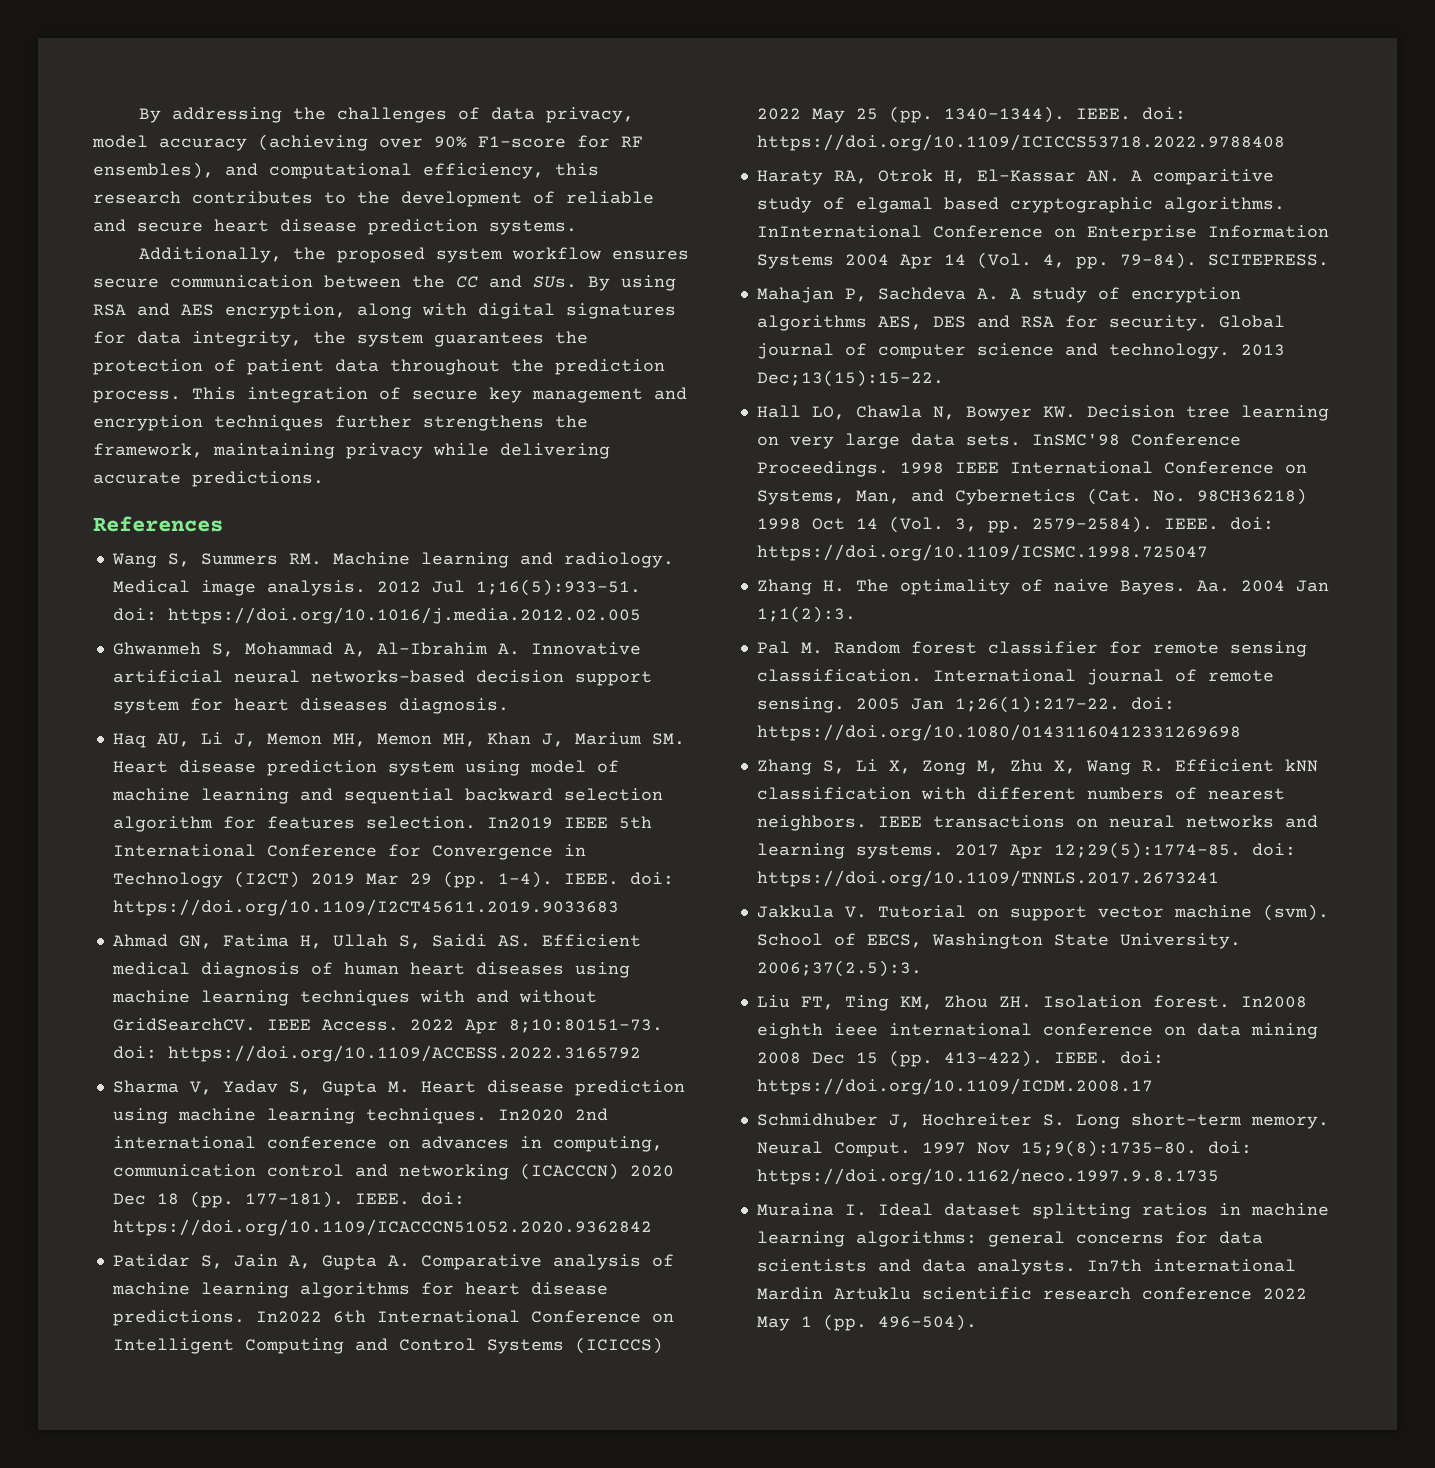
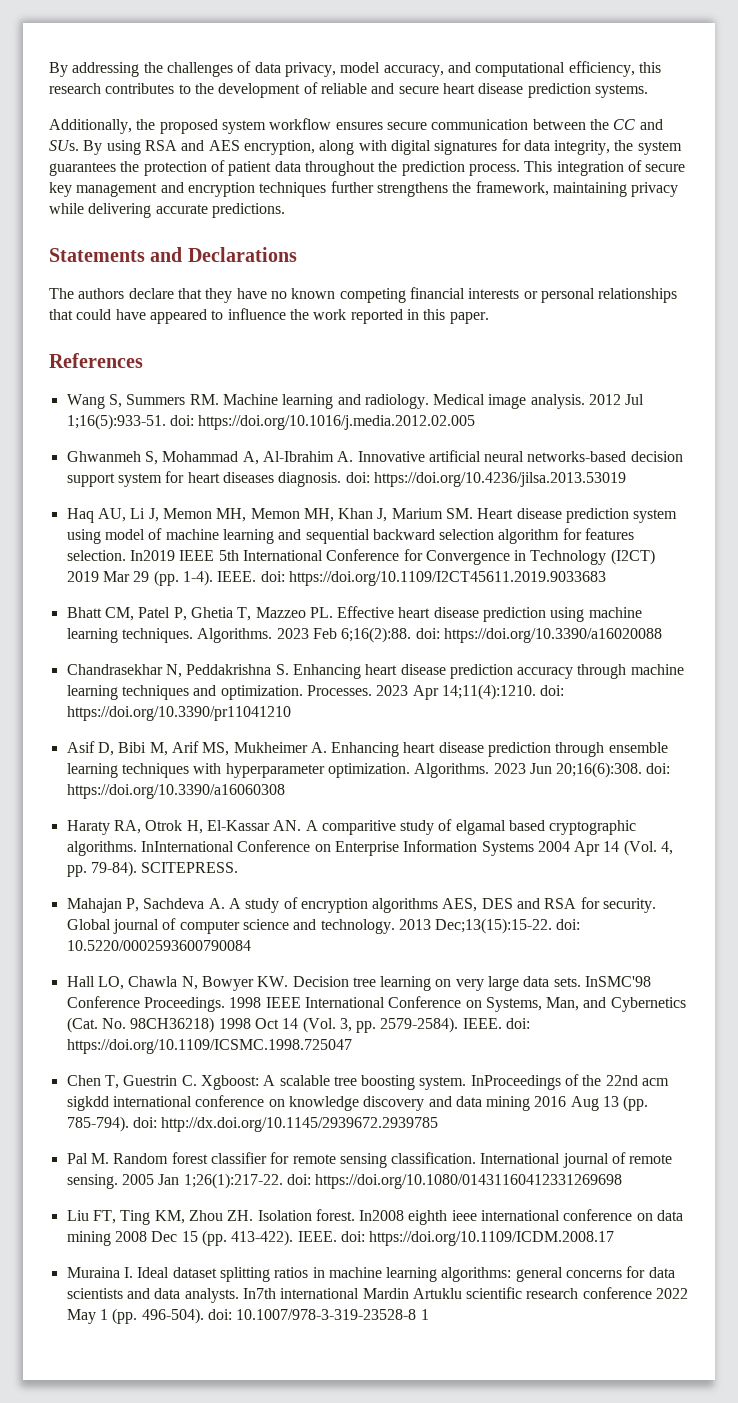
[159,134,643,151] [93,162,214,179] accuracy (achieving over 90% F1-score for RF ensembles), -> [383,65,444,77] accuracy,
(324, 479) none -> [49,247,297,262] [49,287,678,303] [49,308,489,324] // Statements and Declarations // The authors declare that they have no known competing financial interests or personal relationships that could have appeared to influence the work reported in this paper.
(509, 706) none -> [345,472,626,487] doi: https://doi.org/10.4236/jilsa.2013.53019
[112,934,641,949] [111,962,630,978] [111,990,597,1006] [112,1018,663,1034] [112,1045,641,1062] [112,1080,476,1096] Ahmad GN, Fatima H, Ullah S, Saidi AS. Efficient medical diagnosis of human heart diseases using machine learning techniques with and without GridSearchCV. IEEE Access. 2022 Apr 8;10:80151-73. doi: https://doi.org/10.1109/ACCESS.2022.3165792 // Sharma V, Yadav S, Gupta M. Heart -> [66,606,431,621] Bhatt CM, Patel P, Ghetia T, Mazzeo PL. Effective heart
[497,1108,608,1121] [112,1136,663,1152] [112,1163,674,1180] [112,1191,465,1208] [112,1219,652,1236] [112,1254,674,1270] [111,1282,608,1298] [112,1310,674,1326] [112,1337,663,1354] [756,106,1186,123] [756,134,1285,151] In2020 2nd international conference on advances in computing, communication control and networking (ICACCCN) 2020 Dec 18 (pp. 177-181). IEEE. doi: https://doi.org/10.1109/ICACCCN51052.2020.9362842 // Patidar S, Jain A, Gupta A. Comparative analysis of machine learning algorithms for heart disease predictions. In2022 6th International Conference on Intelligent Computing and Control Systems (ICICCS) 2022 May 25 (pp. 1340-1344). IEEE. doi: https://doi.org/10.1109/ICICCS53718.2022.9788408 -> [197,627,662,643] [66,664,684,679] [66,684,565,700] [66,706,291,721] [66,741,668,757] [66,762,671,778] [66,784,285,799] Algorithms. 2023 Feb 6;16(2):88. doi: https://doi.org/10.3390/a16020088 // Chandrasekhar N, Peddakrishna S. Enhancing heart disease prediction accuracy through machine learning techniques and optimization. Processes. 2023 Apr 14;11(4):1210. doi: https://doi.org/10.3390/pr11041210 // Asif D, Bibi M, Arif MS, Mukheimer A. Enhancing heart disease prediction through ensemble learning techniques with hyperparameter optimization. Algorithms. 2023 Jun 20;16(6):308. doi: https://doi.org/10.3390/a16060308
(944, 378) none -> [556,919,581,930] [66,940,251,951] doi: 10.5220/0002593600790084
[756,579,1329,595] [756,606,856,623] Zhang H. The optimality of naive Bayes. Aa. 2004 Jan 1;1(2):3. -> [66,1074,670,1090] [66,1095,649,1111] [66,1116,439,1132] Chen T, Guestrin C. Xgboost: A scalable tree boosting system. InProceedings of the 22nd acm sigkdd international conference on knowledge discovery and data mining 2016 Aug 13 (pp. 785-794). doi: http://dx.doi.org/10.1145/2939672.2939785
[756,759,1318,775] [756,787,1285,800] [756,815,1318,831] [756,842,1296,859] [756,870,1219,887] [756,904,1329,921] [756,933,1241,949] [756,960,922,977] // Zhang S, Li X, Zong M, Zhu X, Wang R. Efficient kNN classification with different numbers of nearest neighbors. IEEE transactions on neural networks and learning systems. 2017 Apr 12;29(5):1774-85. doi: https://doi.org/10.1109/TNNLS.2017.2673241 // Jakkula V. Tutorial on support vector machine (svm). School of EECS, Washington State University. 2006;37(2.5):3. -> (623, 1181) none
[756,1113,1329,1129] [756,1140,1252,1157] [756,1168,1219,1185] // Schmidhuber J, Hochreiter S. Long short-term memory. Neural Comput. 1997 Nov 15;9(8):1735-80. doi: https://doi.org/10.1162/neco.1997.9.8.1735 -> (615, 1238) none
(977, 1322) none -> [207,1309,429,1320] doi: 10.1007/978-3-319-23528-8 1

